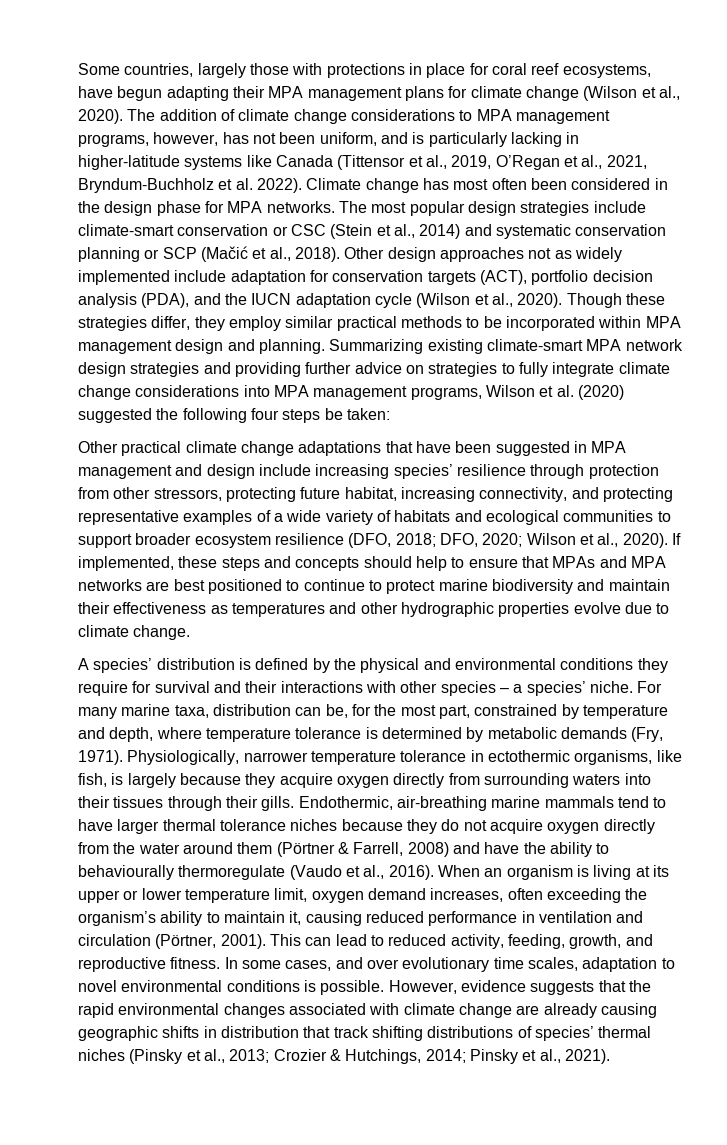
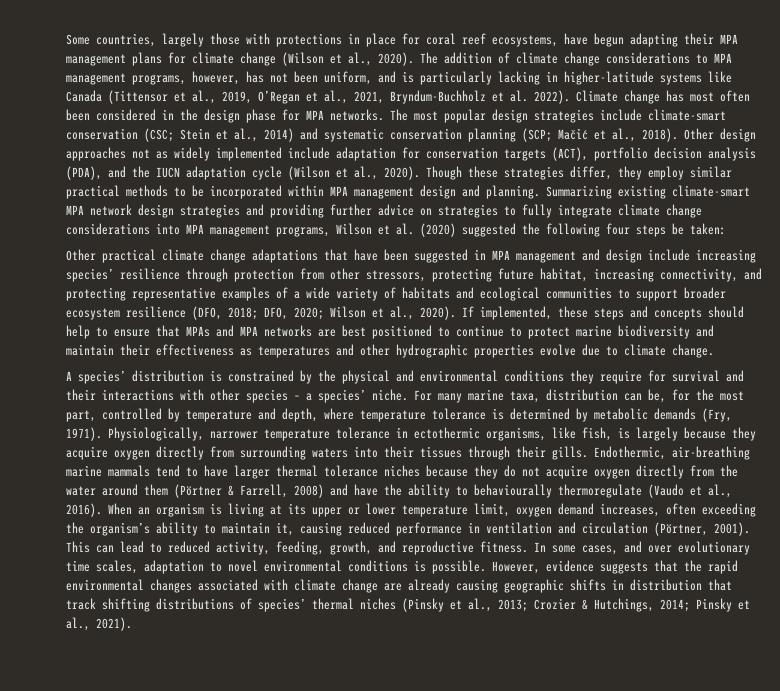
[272,224,373,239] or CSC (Stein -> [144,128,210,142] (CSC; Stein
[144,246,248,262] or SCP (Mačić -> [522,128,588,142] (SCP; Mačić
[255,658,309,670] defined -> [228,370,294,382] constrained
[474,704,558,716] constrained -> [102,408,162,420] controlled

